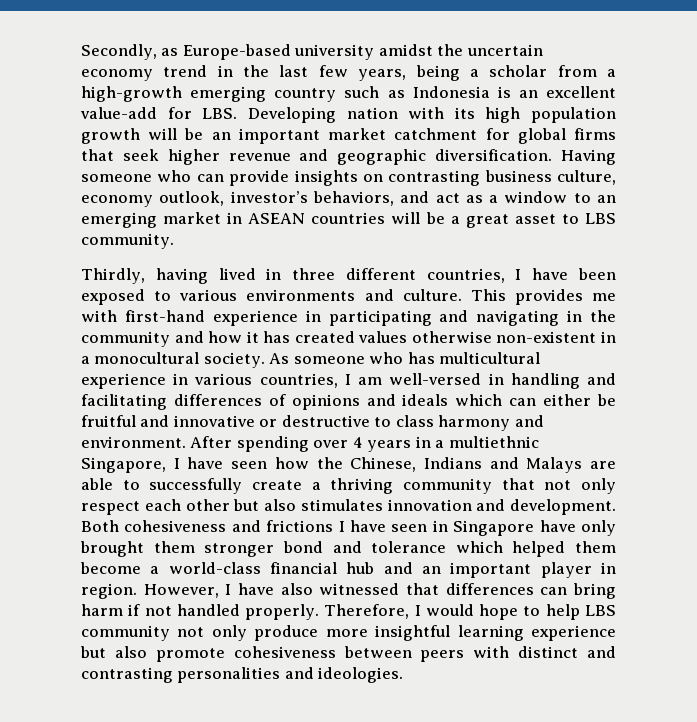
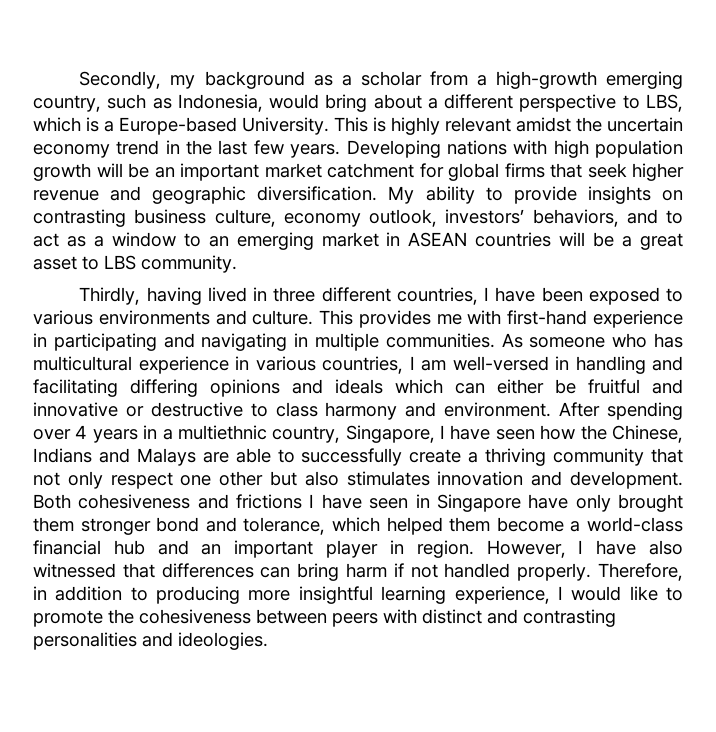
[161,44,375,60] as Europe-based university -> [170,71,683,89] [33,94,683,112] [33,117,511,135] my background as a scholar from a high-growth emerging country, such as Indonesia, would bring about a different perspective to LBS, which is a Europe-based University. This is highly relevant
[358,65,617,81] [81,86,616,102] [80,107,475,123] years, being a scholar from a high-growth emerging country such as Indonesia is an excellent value-add for LBS. Developing nation with its -> [290,140,548,158] years. Developing nations with
[561,149,616,165] [81,170,224,182] Having someone who can -> [388,186,503,204] My ability to
[230,191,308,203] investor’s -> [445,209,525,224] investors’
(430, 197) none -> [666,210,683,224] to
[590,310,616,322] [81,331,616,347] [81,352,265,368] the community and how it has created values otherwise non-existent in a monocultural society. -> [315,333,495,351] multiple communities.
[173,394,286,406] differences of -> [130,379,198,397] differing
(539, 442) none -> [272,426,341,443] country,
[144,499,181,511] each -> [180,475,212,486] one
[371,541,447,553] tolerance -> [243,517,326,535] tolerance,
[414,604,616,620] [81,625,617,641] [80,646,225,662] I would hope to help LBS community not only produce more insightful learning experience but also promote -> [33,586,683,604] [33,609,134,627] in addition to producing more insightful learning experience, I would like to promote the

